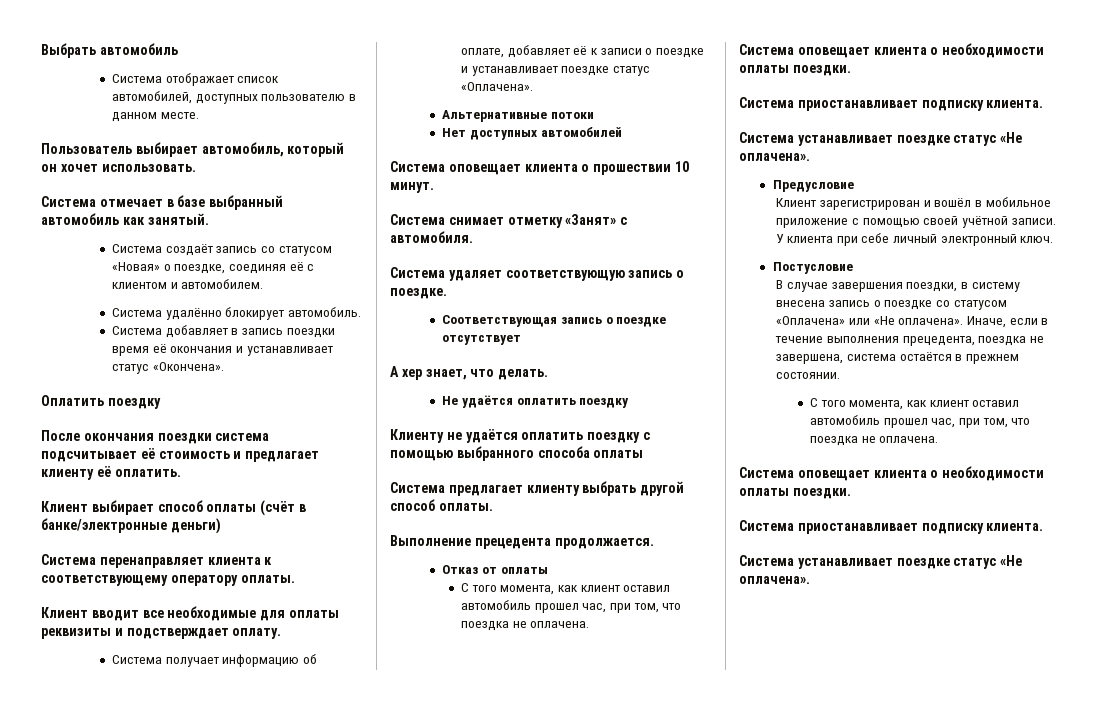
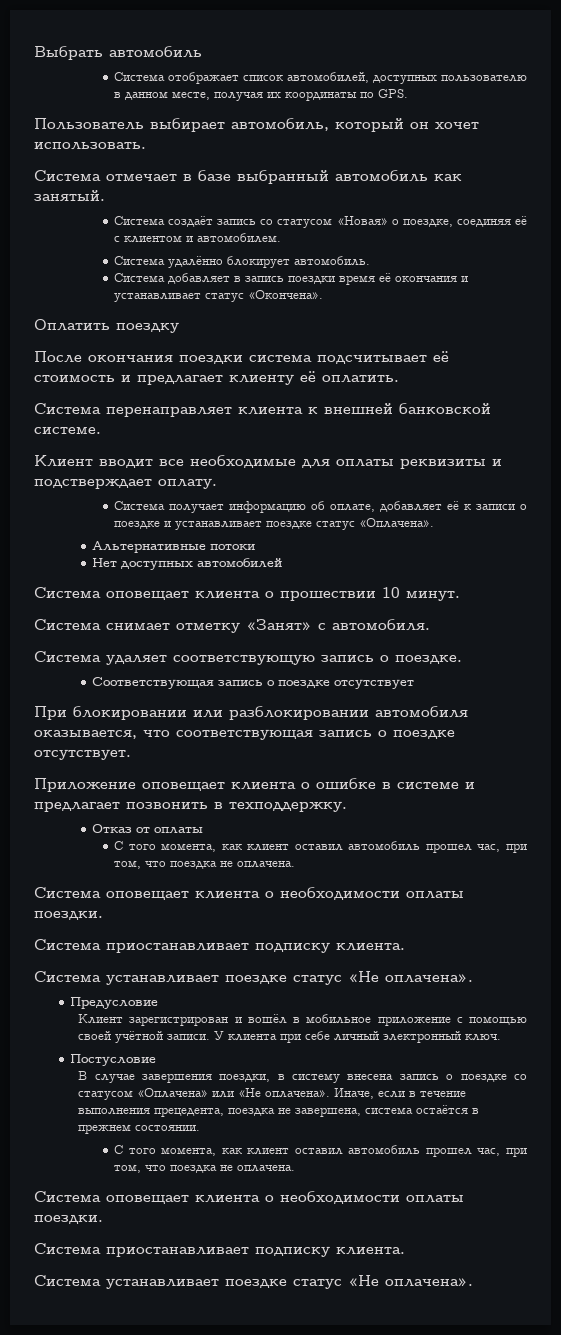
[160,112,199,119] месте. -> [171,89,408,101] месте, получая их координаты по GPS.
[41,500,306,516] [41,518,221,534] // Клиент выбирает способ оплаты (счёт в банке/электронные деньги) -> (399, 379) none
[41,575,295,586] соответствующему оператору оплаты. -> [324,403,491,414] [34,427,101,434] внешней банковской системе.
[390,366,549,380] [442,395,630,408] [390,429,650,443] [390,446,644,461] [390,481,685,496] [390,499,493,511] [390,535,654,549] А хер знает, что делать. // Не удаётся оплатить поездку // Клиенту не удаётся оплатить поездку с помощью выбранного способа оплаты // Система предлагает клиенту выбрать другой способ оплаты. // Выполнение прецедента продолжается. -> [34,706,468,720] [34,729,455,740] [34,749,131,760] [34,778,475,792] [34,801,347,812] При блокировании или разблокировании автомобиля оказывается, что соответствующая запись о поездке отсутствует. // Приложение оповещает клиента о ошибке в системе и предлагает позвонить в техподдержку.

